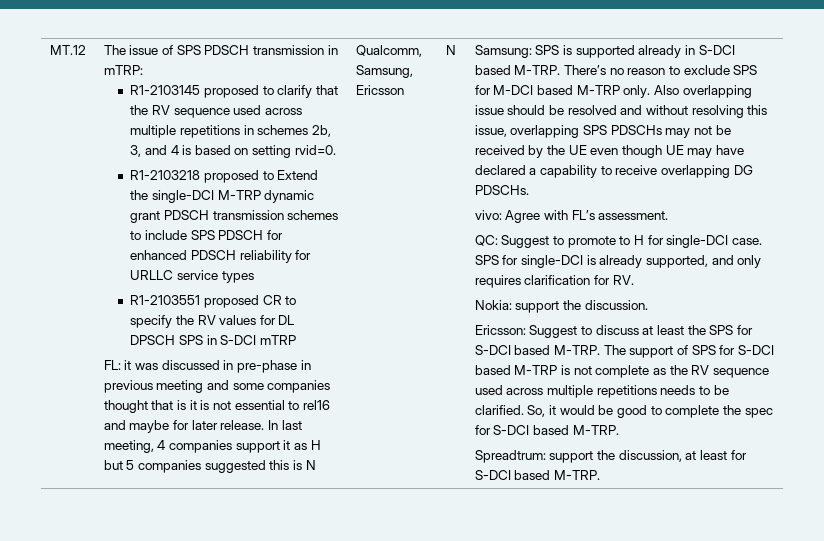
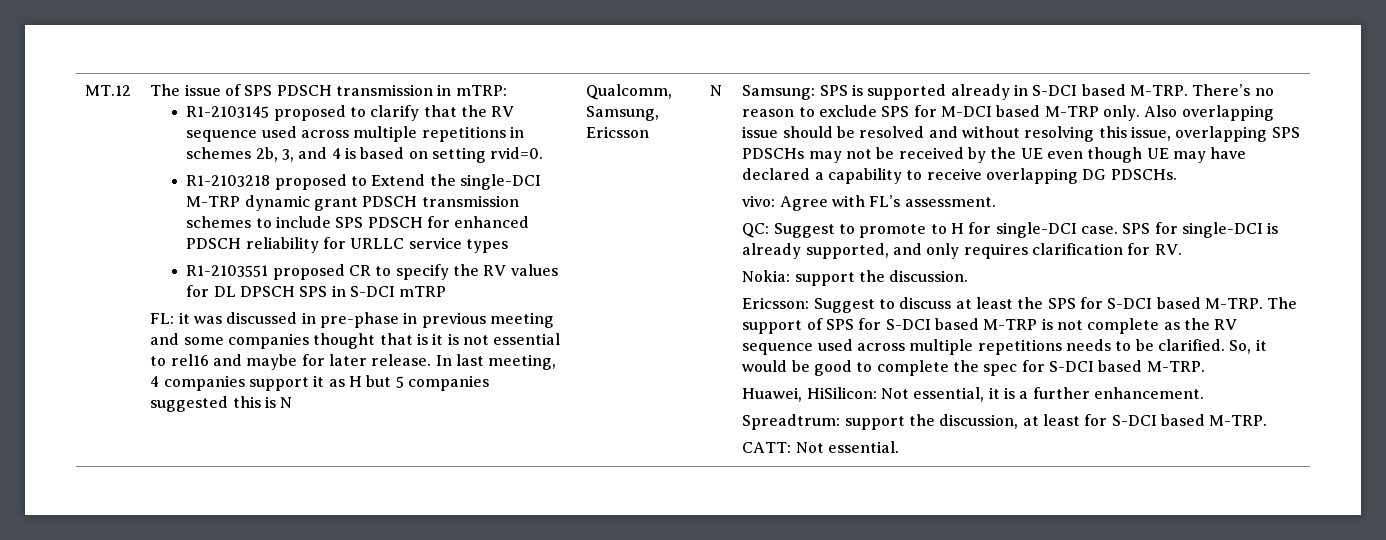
(619, 430) none -> [742,387,1204,402] // Huawei, HiSilicon: Not essential, it is a further enhancement.
(601, 475) none -> [742,441,900,453] // CATT: Not essential.

